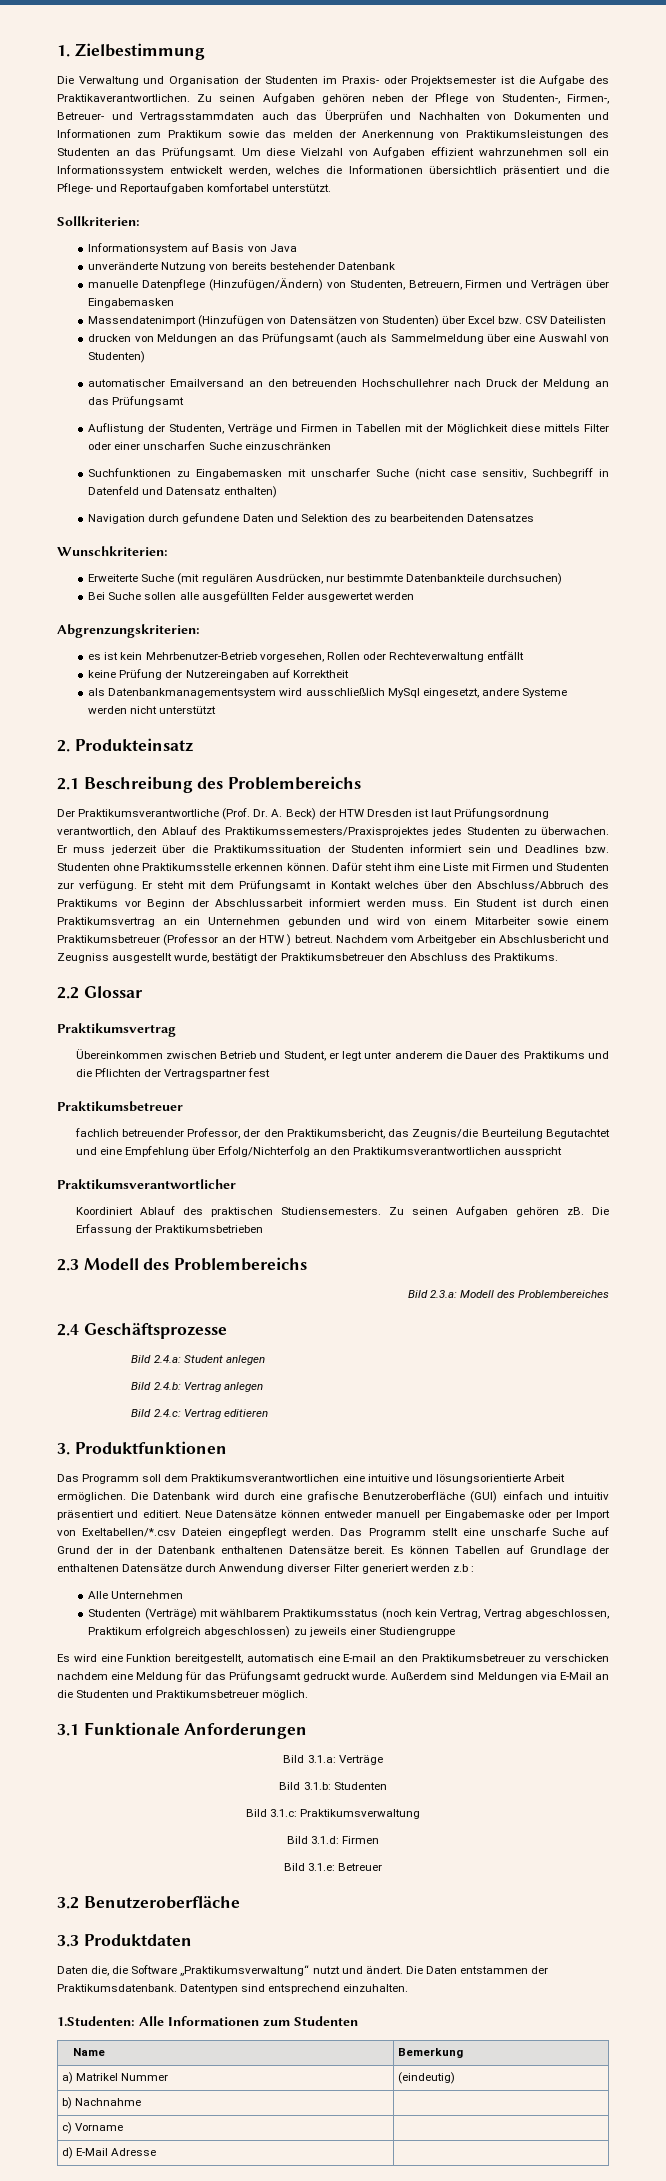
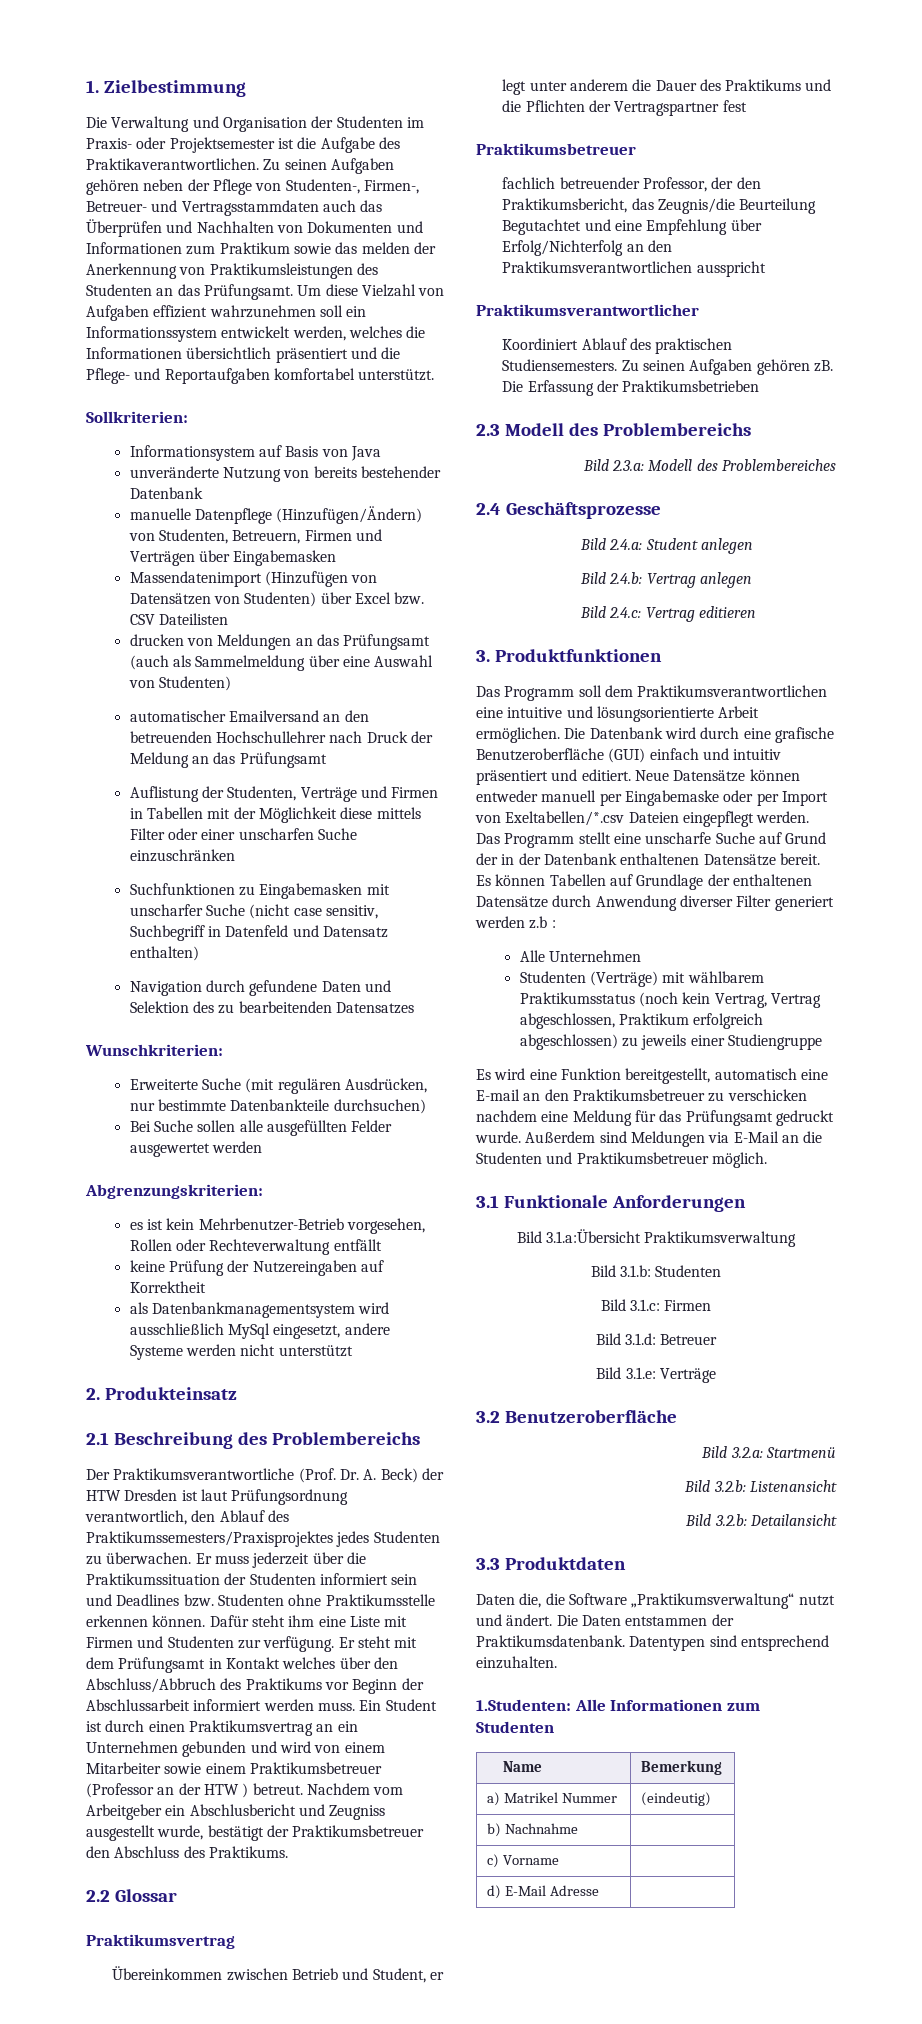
[307,1755,383,1765] 3.1.a: Verträge -> [546,1229,797,1247] 3.1.a:Übersicht Praktikumsverwaltung
[300,1809,421,1819] Praktikumsverwaltung -> [664,1300,712,1311] Firmen
[342,1836,380,1844] Firmen -> [660,1334,718,1345] Betreuer
[338,1863,383,1871] Betreuer -> [659,1368,716,1383] Verträge
(240, 1902) none -> [701,1446,836,1458] [684,1480,837,1492] [685,1514,837,1526] // Bild 3.2.a: Startmenü // Bild 3.2.b: Listenansicht // Bild 3.2.b: Detailansicht

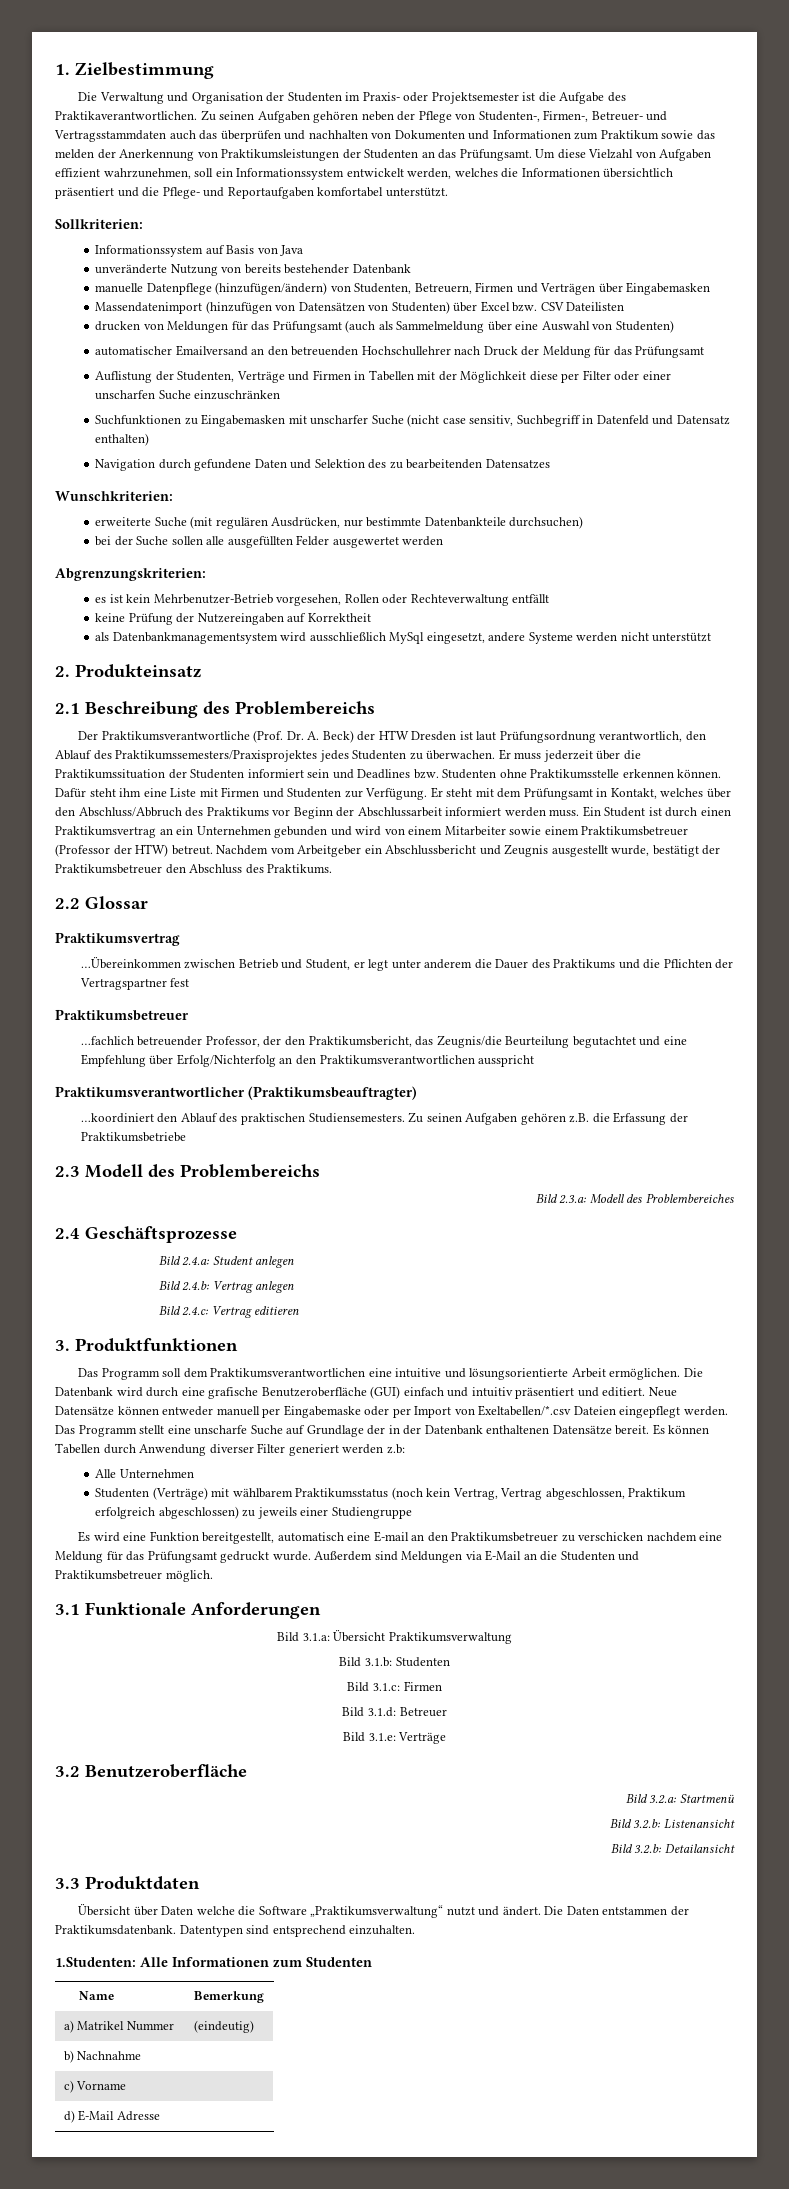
[86,219,274,237] Überprüfen und Nachhalten -> [220,130,368,142] überprüfen und nachhalten
[356,263,378,275] des -> [342,149,361,159] der
[209,305,316,318] wahrzunehmen -> [103,168,191,179] wahrzunehmen,
[129,445,255,461] Informationsystem -> [95,245,204,257] Informationssystem
[276,506,423,524] (Hinzufügen/Ändern) -> [215,282,328,295] (hinzufügen/ändern)
[265,571,349,587] (Hinzufügen -> [205,301,272,314] (hinzufügen
[295,638,313,646] an -> [231,321,248,331] für
[192,756,210,764] an -> [594,346,611,356] für
[376,807,421,819] mittels -> [561,373,580,383] per
[129,1079,198,1090] Erweiterte -> [95,517,152,526] erweiterte
[129,1121,151,1132] Bei -> [95,536,133,546] bei der
[263,1636,335,1652] verfügung. -> [365,788,428,800] Verfügung.
[225,1657,280,1669] Kontakt -> [610,788,657,799] Kontakt,
[157,1783,249,1798] an der HTW ) -> [113,844,169,857] der HTW)
[189,1804,386,1820] Abschlusbericht und Zeugniss -> [385,844,549,857] Abschlussbericht und Zeugnis
[112,1966,223,1980] Übereinkommen -> [80,957,181,969] …Übereinkommen
[502,177,556,189] fachlich -> [80,1036,134,1045] …fachlich
[502,219,582,235] Begutachtet -> [572,1036,636,1048] begutachtet
[502,338,579,350] // Koordiniert -> [248,1086,417,1100] [80,1113,178,1123] (Praktikumsbeauftragter) // …koordiniert den
[813,360,833,372] [502,381,524,392] zB. Die -> [569,1113,610,1123] z.B. die
[622,380,760,392] Praktikumsbetrieben -> [80,1132,186,1142] Praktikumsbetriebe
[785,832,827,844] Grund -> [306,1425,364,1437] Grundlage
[609,874,812,890] [476,896,548,908] auf Grundlage der enthaltenen Datensätze -> (100, 1448) none
[529,916,556,929] z.b : -> [386,1444,405,1454] z.b:
[546,1229,641,1243] 3.1.a:Übersicht -> [302,1630,386,1642] 3.1.a: Übersicht
[476,1593,542,1608] Daten die, -> [78,1904,235,1916] Übersicht über Daten welche

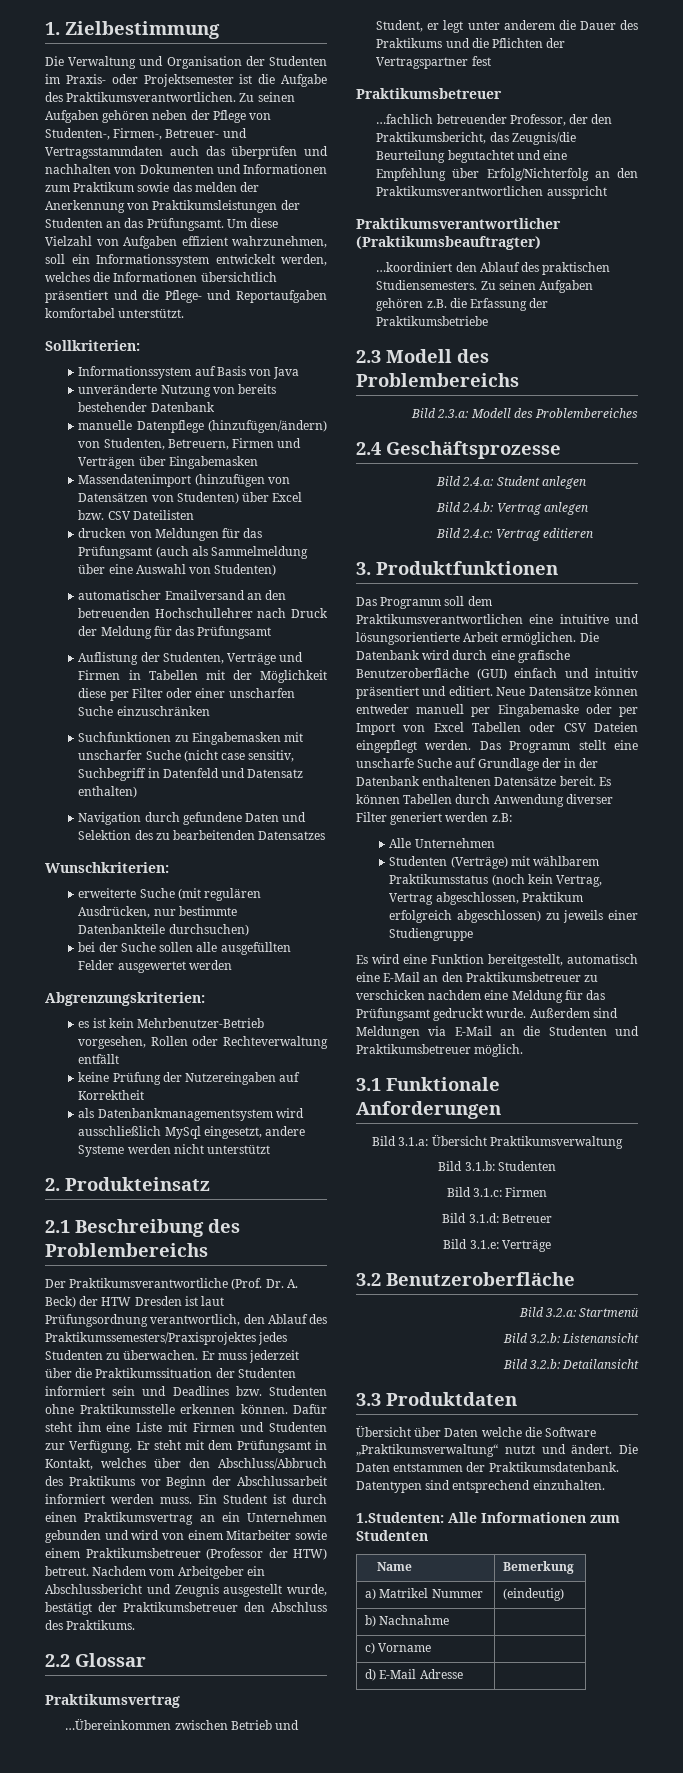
[55,111,197,120] Praktikaverantwortlichen. -> [66,92,237,102] Praktikumsverantwortlichen.
[478,1405,572,1416] Exeltabellen/*.csv -> [433,722,587,732] Excel Tabellen oder CSV
[386,1444,405,1454] z.b: -> [491,813,512,822] z.B:
[373,1531,409,1542] E-mail -> [383,972,421,982] E-Mail

